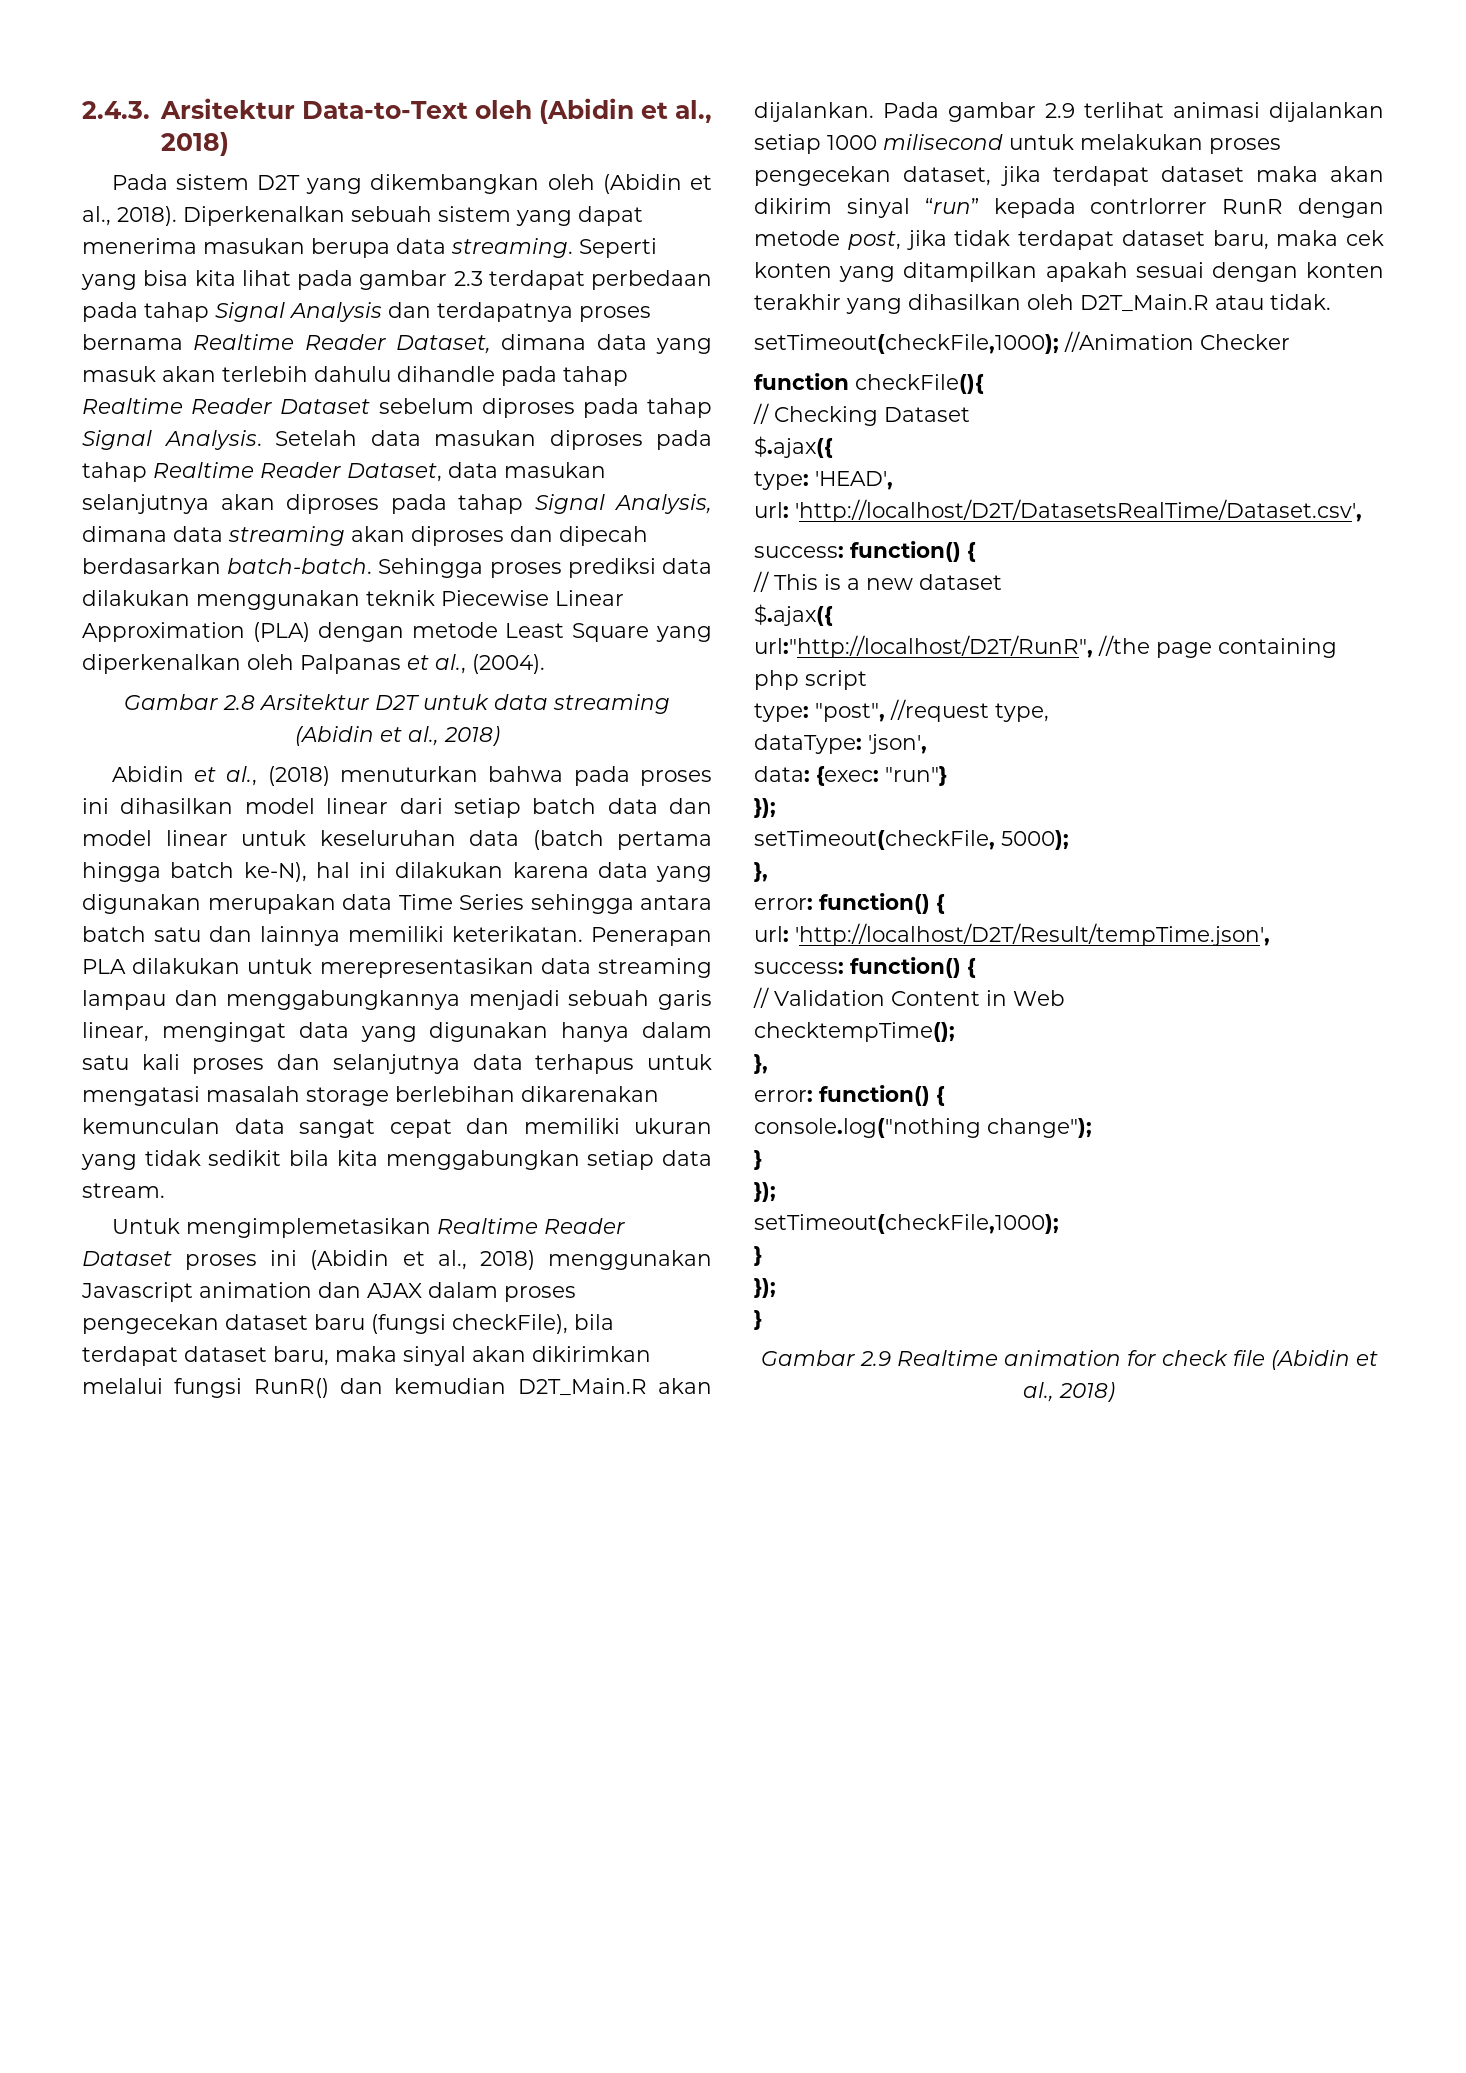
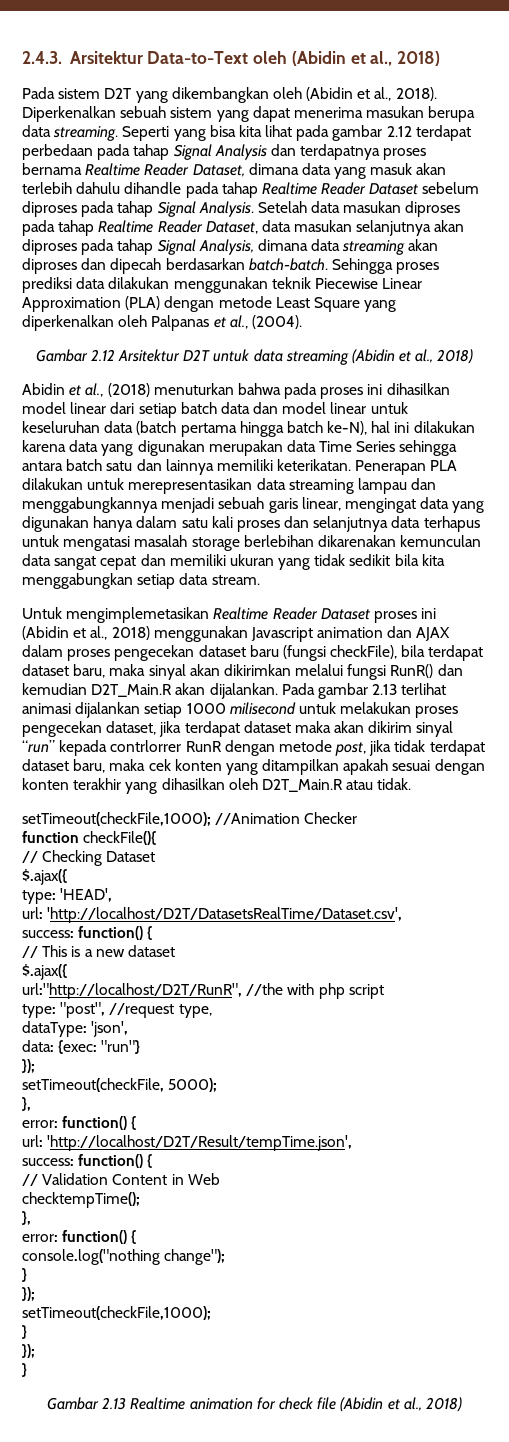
[453,271,483,286] 2.3 -> [386,126,412,137] 2.12
[223,695,255,710] 2.8 -> [90,349,115,361] 2.12
[1045,103,1075,118] 2.9 -> [372,684,398,695] 2.13
[1156,638,1337,658] page containing -> [287,983,315,995] with
[859,1351,891,1366] 2.9 -> [102,1397,127,1410] 2.13

